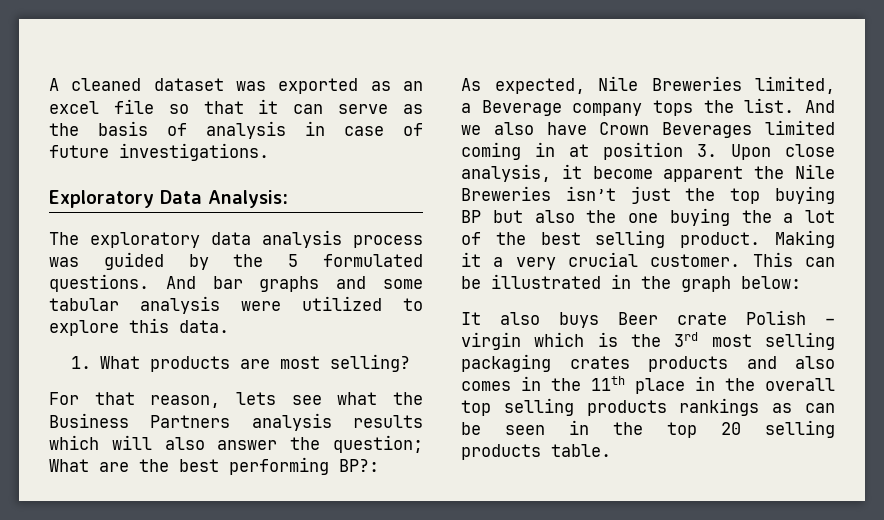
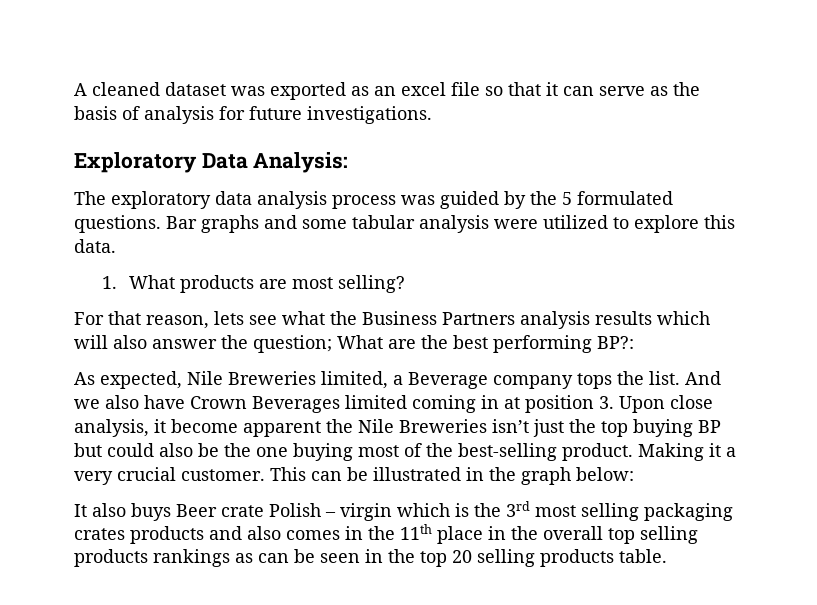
[305,121,423,136] in case of -> [219,106,245,120] for
[165,276,243,289] And bar -> [166,216,197,229] Bar
[534,208,835,226] [461,230,666,248] also the one buying the a lot of the best selling -> [107,443,557,461] could also be the one buying most of the best-selling

